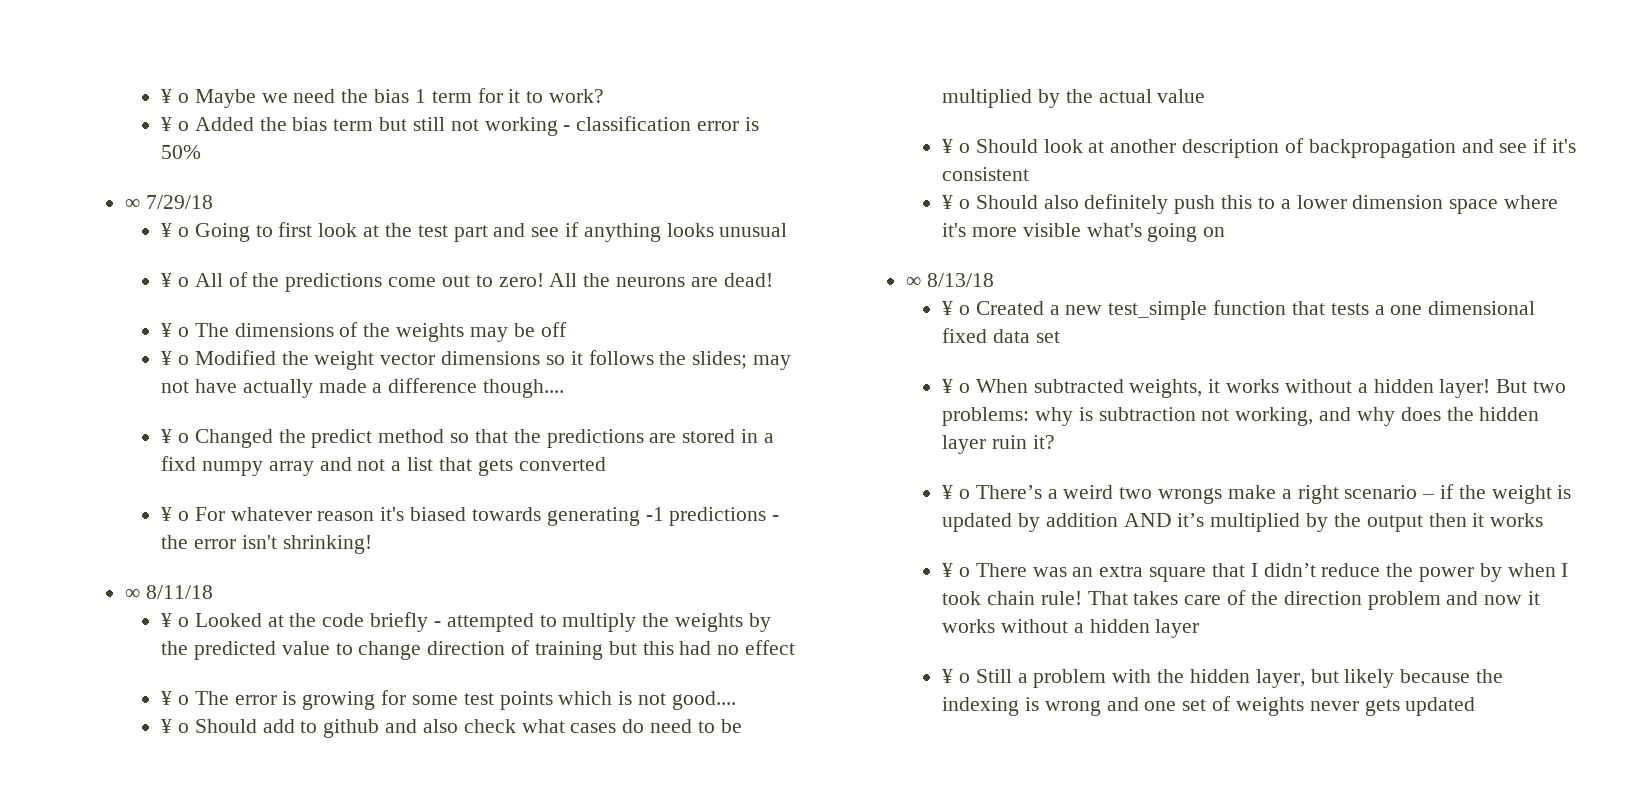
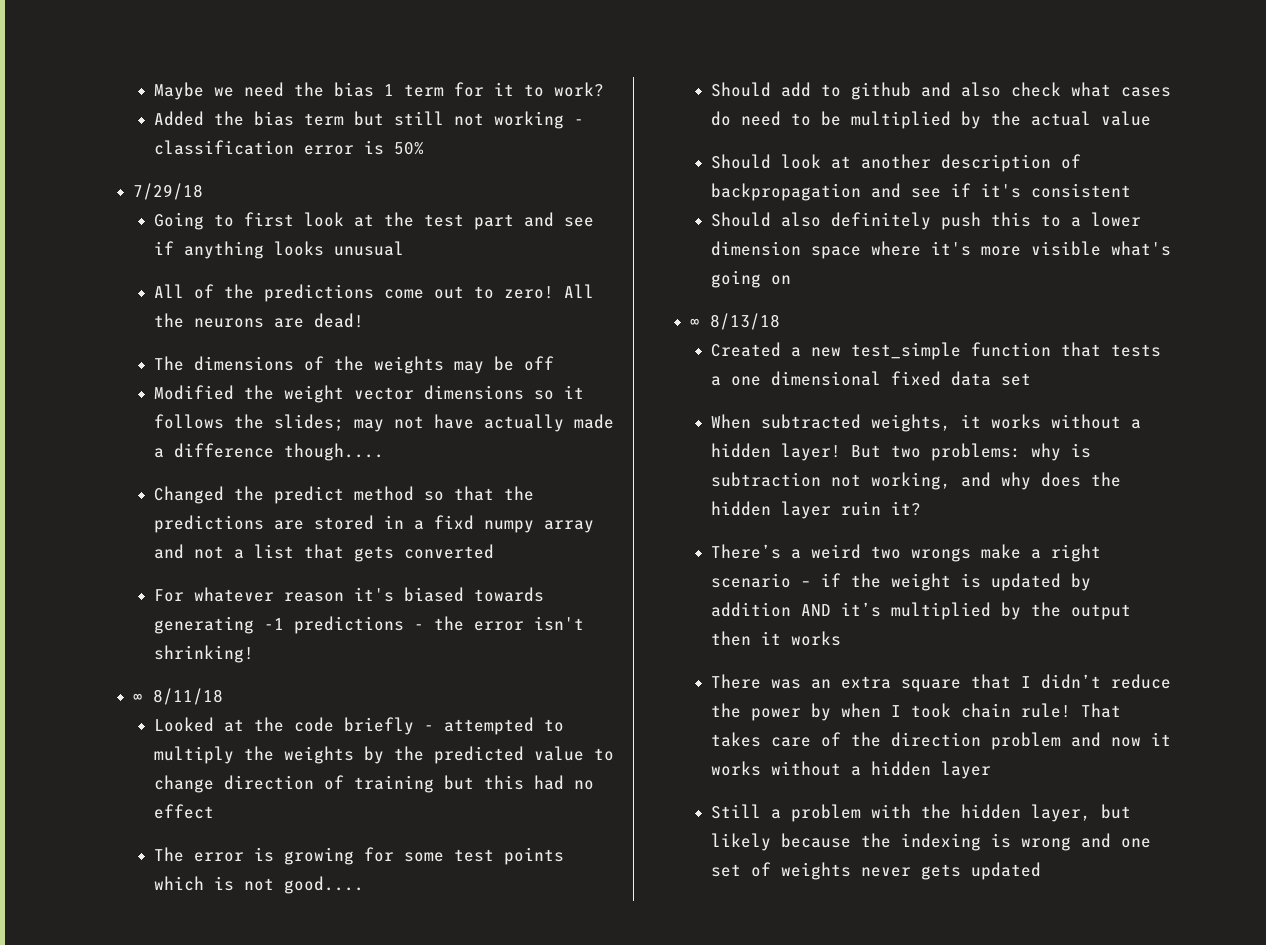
[161,89,190,103] ¥ o -> (153, 91) none
[161,117,190,131] ¥ o -> (604, 89) none
[125,199,141,209] ∞ -> (424, 148) none
[161,223,190,237] ¥ o -> (203, 191) none
[161,273,190,287] ¥ o -> (404, 248) none
[161,323,190,337] ¥ o -> (364, 320) none
[161,351,190,365] ¥ o -> (554, 363) none
[161,429,190,443] ¥ o -> (384, 452) none
[161,507,190,521] ¥ o -> (494, 551) none
[161,613,190,627] ¥ o -> (223, 696) none
[161,691,190,705] ¥ o -> (214, 811) none
[161,719,190,733] ¥ o -> (364, 885) none
[942,139,971,153] ¥ o -> (1151, 118) none
[942,195,971,209] ¥ o -> (1131, 190) none
[942,301,971,315] ¥ o -> (780, 321) none
[942,379,971,393] ¥ o -> (1031, 379) none
[942,485,971,499] ¥ o -> (921, 508) none
[942,563,971,577] ¥ o -> (841, 638) none
[942,669,971,683] ¥ o -> (991, 770) none

